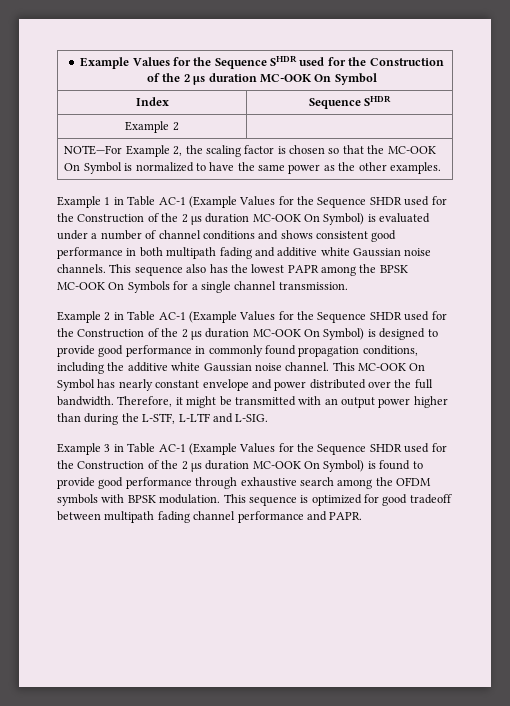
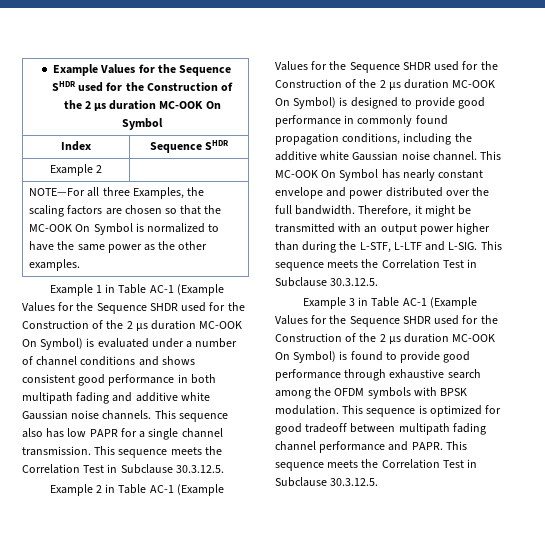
[125,145,286,157] Example 2, the scaling factor is -> [87,187,204,199] [29,205,122,217] all three Examples, the scaling factors are
[230,264,408,276] [57,281,170,293] the lowest PAPR among the BPSK MC-OOK On Symbols -> [67,428,118,437] low PAPR
(348, 286) none -> [94,446,222,458] [22,464,224,474] This sequence meets the Correlation Test in Subclause 30.3.12.5.
(269, 418) none -> [480,241,502,250] [275,259,478,271] [275,277,379,287] This sequence meets the Correlation Test in Subclause 30.3.12.5.
(363, 516) none -> [445,441,467,450] [275,459,478,471] [275,477,379,487] This sequence meets the Correlation Test in Subclause 30.3.12.5.

